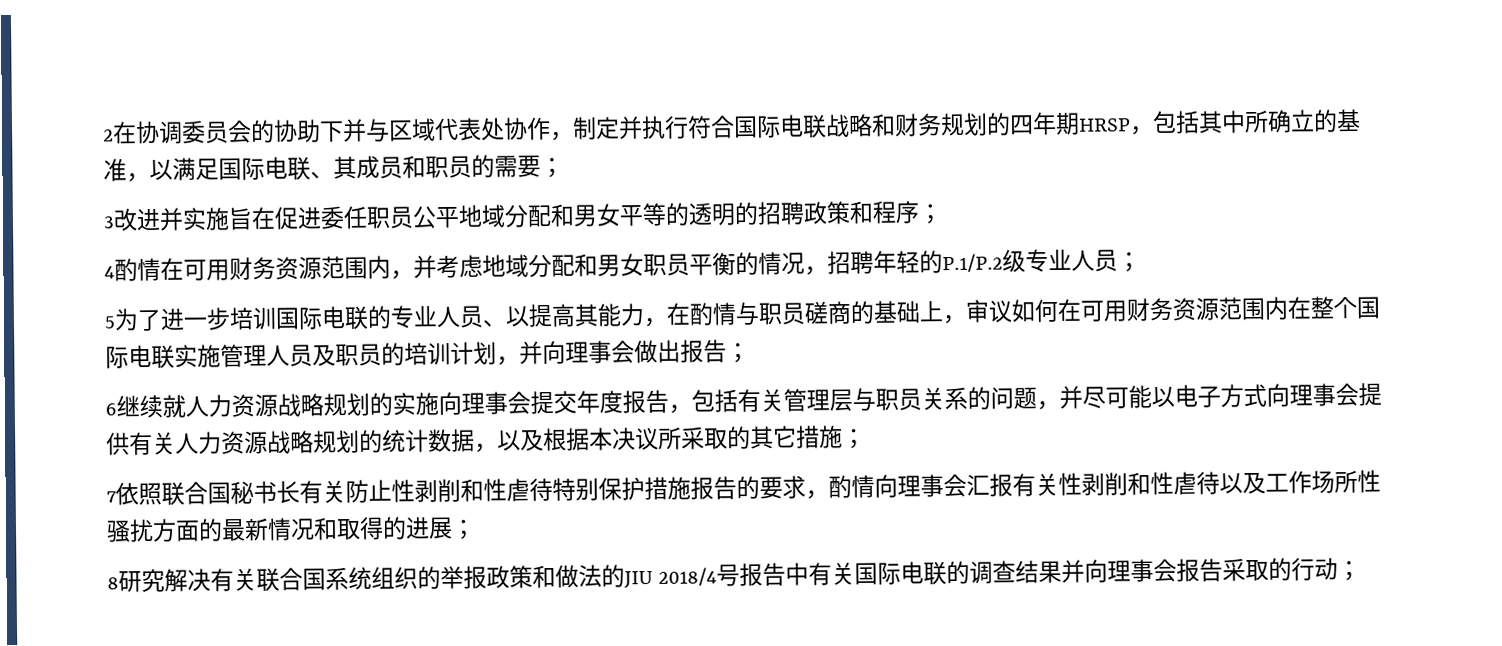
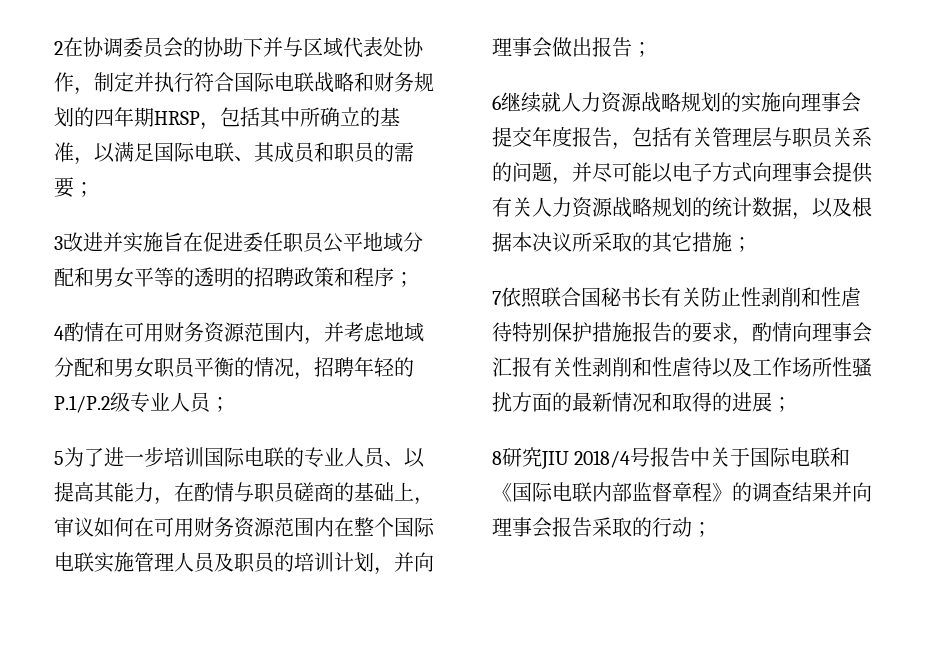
[164,564,625,592] 解决有关联合国系统组织的举报政策和做法的 -> (542, 457) none
[808,561,948,586] 有关国际电联 -> [710,447,851,467] [492,482,732,502] 关于国际电联和《国际电联内部监督章程》

